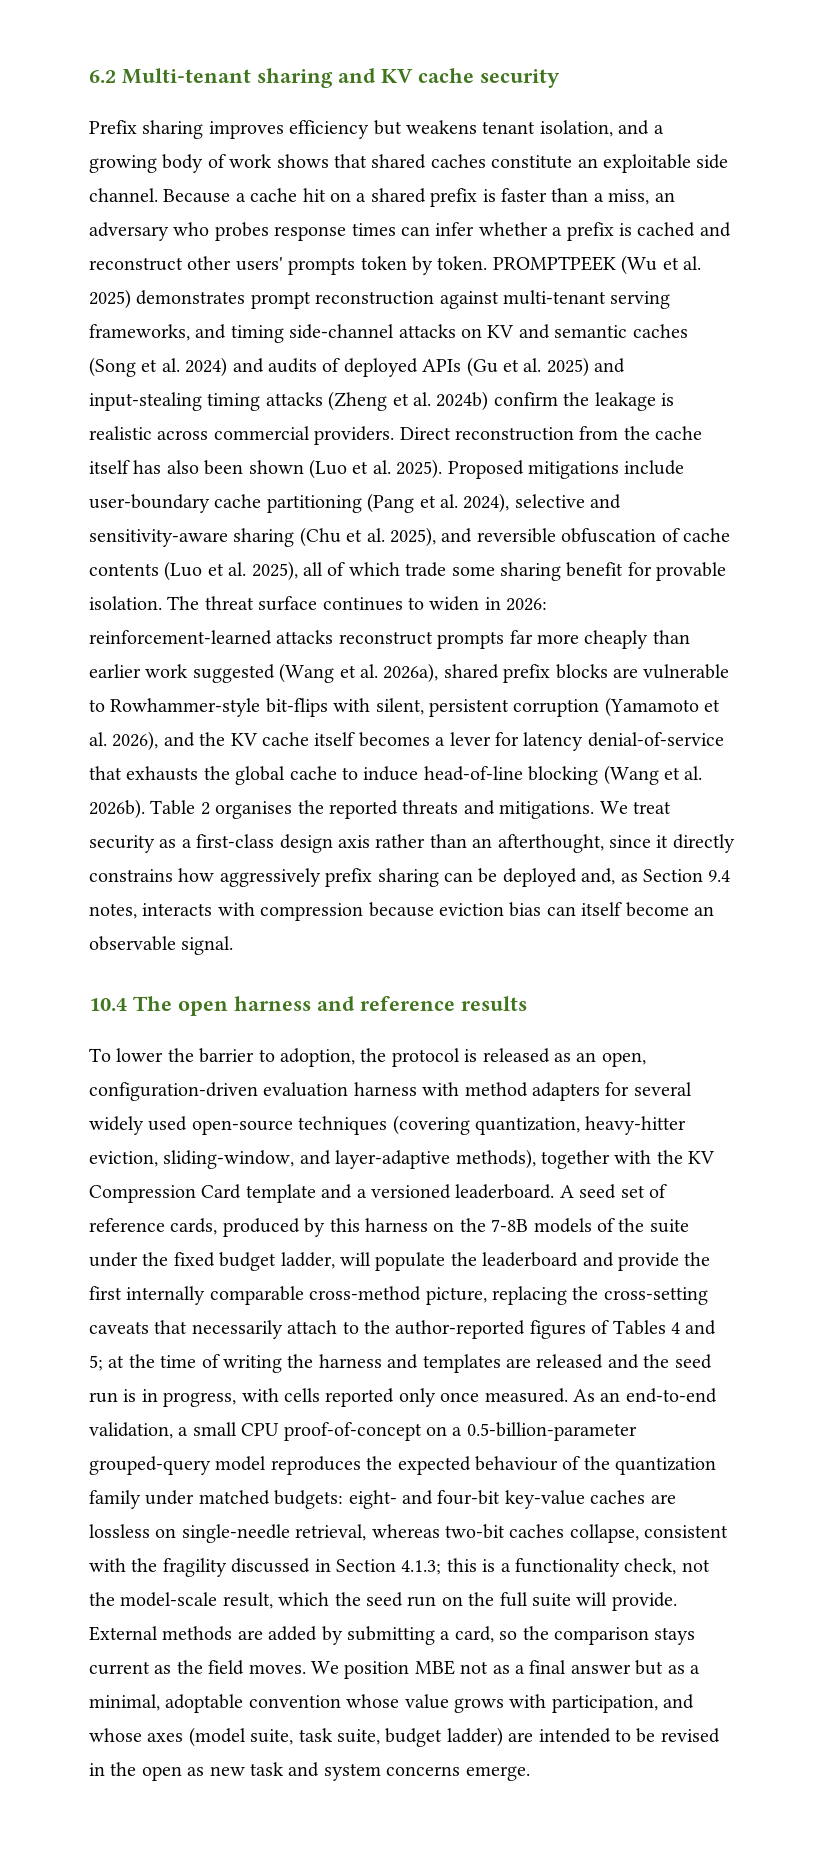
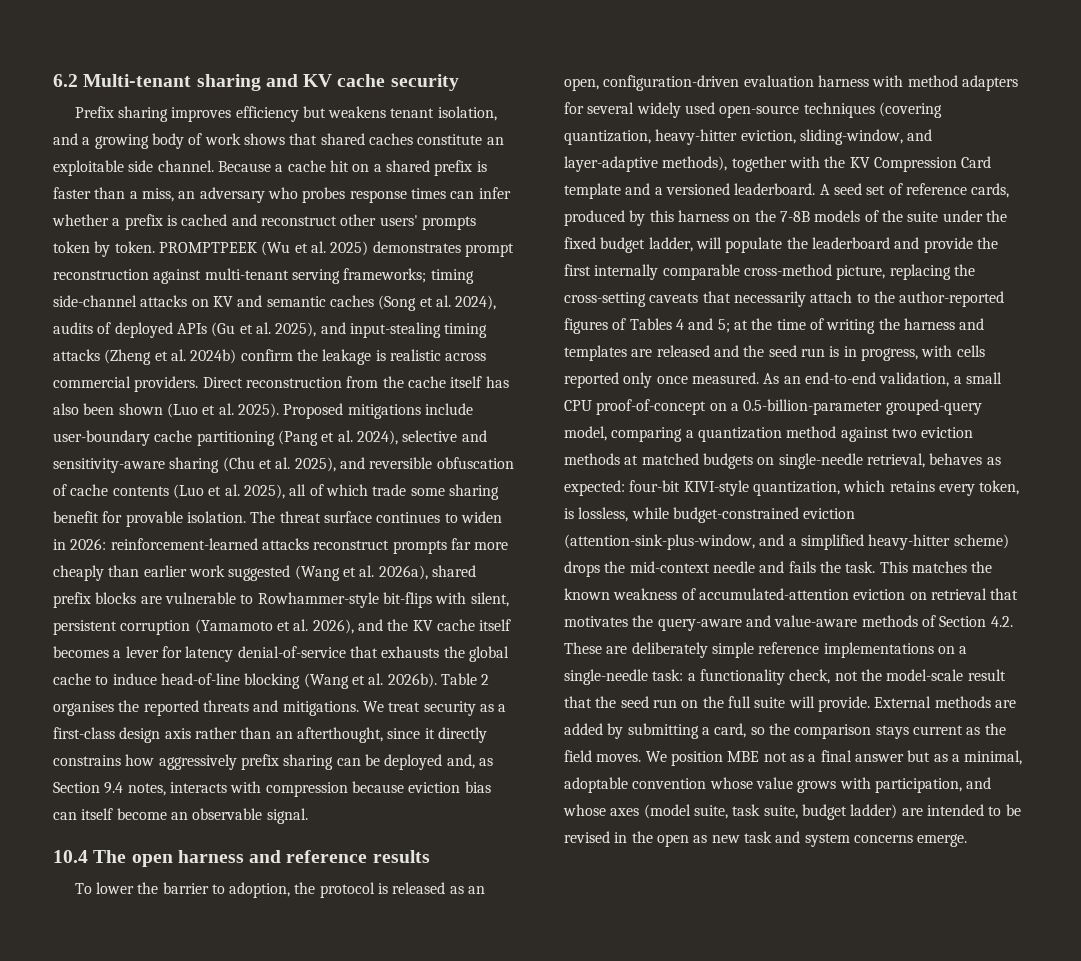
[89,324,227,341] frameworks, and -> [343,268,427,283] frameworks;
[185,357,264,377] 2024) and -> [455,295,497,310] 2024),
[546,357,589,377] 2025) -> [275,322,317,337] 2025),
[215,1456,717,1475] [89,1490,676,1509] [89,1524,729,1543] [89,1558,496,1577] model reproduces the expected behaviour of the quantization family under matched budgets: eight- and four-bit key-value caches are lossless on single-needle retrieval, whereas two-bit caches collapse, consistent with the fragility discussed in Section 4.1.3; this is -> [564,426,974,442] [564,453,1001,469] [564,480,1020,496] [564,507,856,523] [564,534,1009,550] [564,561,993,577] [564,588,1019,600] [564,615,1013,631] [564,642,968,658] [564,669,684,685] model, comparing a quantization method against two eviction methods at matched budgets on single-needle retrieval, behaves as expected: four-bit KIVI-style quantization, which retains every token, is lossless, while budget-constrained eviction (attention-sink-plus-window, and a simplified heavy-hitter scheme) drops the mid-context needle and fails the task. This matches the known weakness of accumulated-attention eviction on retrieval that motivates the query-aware and value-aware methods of Section 4.2. These are deliberately simple reference implementations on a single-needle task:
[222,1592,330,1609] result, which -> [967,669,1006,681] [564,696,592,708] result that

